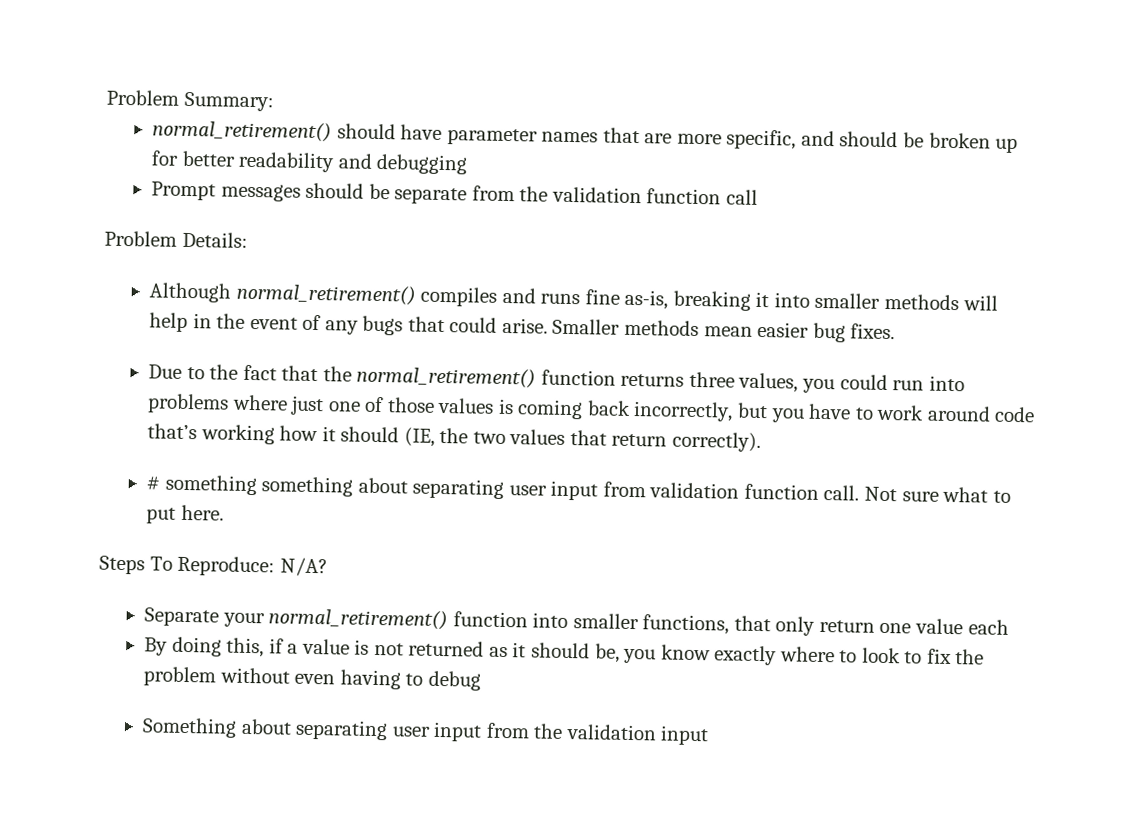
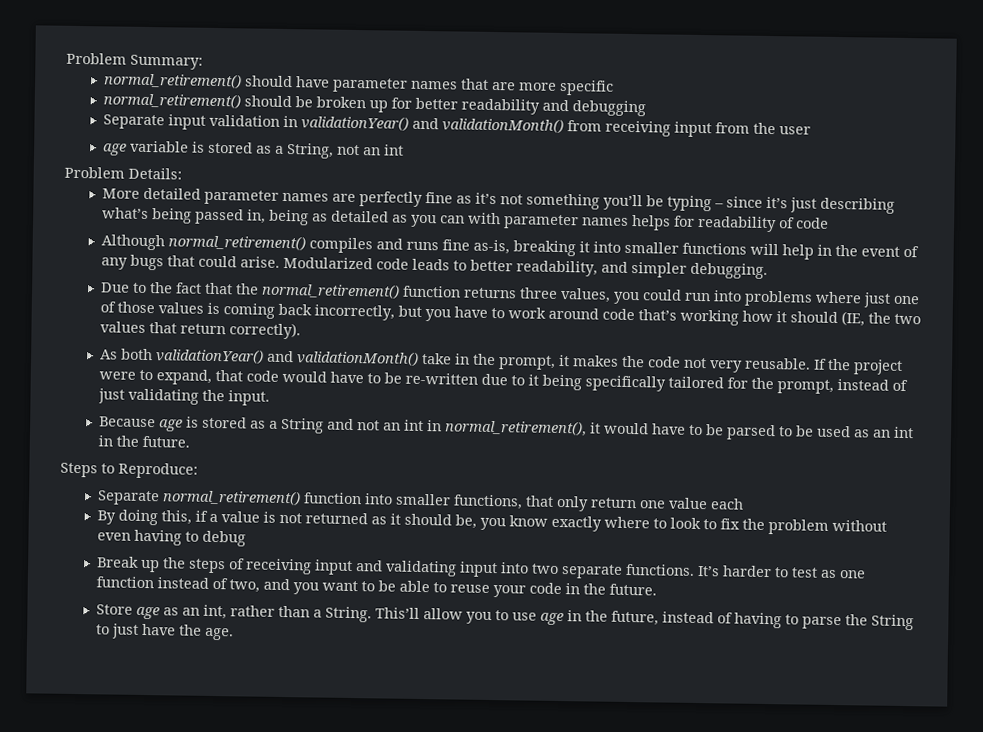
[726,129,835,150] specific, and -> [559,79,615,96] [103,92,242,109] specific // normal_retirement()
[151,181,758,205] [104,230,248,248] Prompt messages should be separate from the validation function call // Problem Details: -> [103,114,812,138] [103,140,405,159] [64,166,182,180] [102,187,896,214] [102,207,830,233] Separate input validation in validationYear() and validationMonth() from receiving input from the user // age variable is stored as a String, not an int // Problem Details: // More detailed parameter names are perfectly fine as it’s not something you’ll be typing – since it’s just describing what’s being passed in, being as detailed as you can with parameter names helps for readability of code
[884,293,960,311] methods -> [682,242,748,255] functions
[552,318,896,343] Smaller methods mean easier bug fixes. -> [283,256,769,280] Modularized code leads to better readability, and simpler debugging.
[146,474,1011,503] [146,504,224,524] # something something about separating user input from validation function call. Not sure what to put here. -> [100,348,904,375] [99,369,909,394] [98,388,271,406] [99,416,915,441] [98,435,191,448] As both validationYear() and validationMonth() take in the prompt, it makes the code not very reusable. If the project were to expand, that code would have to be re-written due to it being specifically tailored for the prompt, instead of just validating the input. // Because age is stored as a String and not an int in normal_retirement(), it would have to be parsed to be used as an int in the future.
[149,556,173,571] To -> [101,463,115,474] to
[279,557,328,577] [144,607,265,628] N/A? // Separate your -> [97,490,161,506] // Separate
[142,717,710,746] Something about separating user input from the validation input -> [97,556,867,579] [96,576,658,598] [96,604,915,631] [96,623,235,641] Break up the steps of receiving input and validating input into two separate functions. It’s harder to test as one function instead of two, and you want to be able to reuse your code in the future. // Store age as an int, rather than a String. This’ll allow you to use age in the future, instead of having to parse the String to just have the age.

